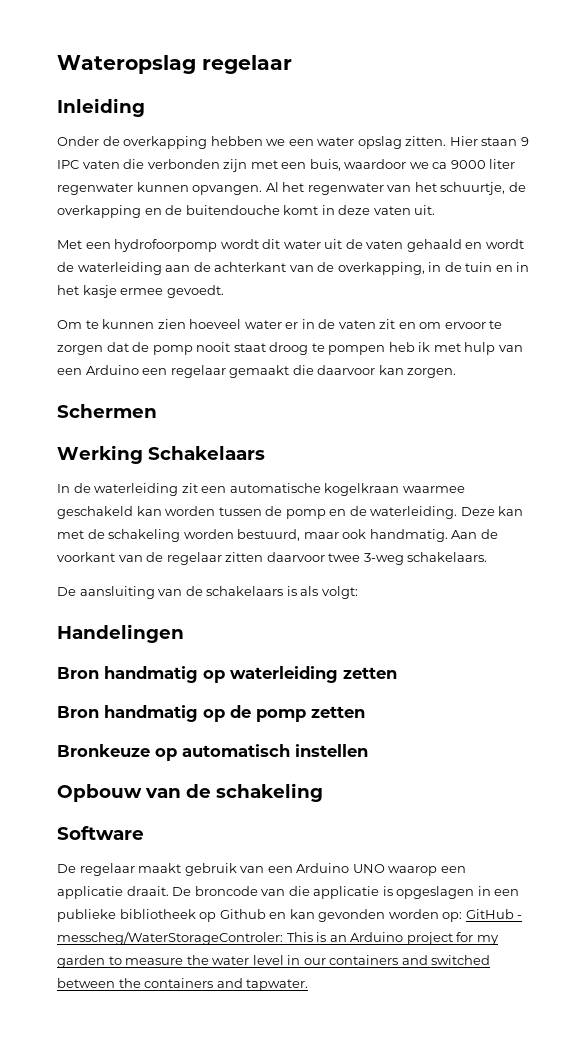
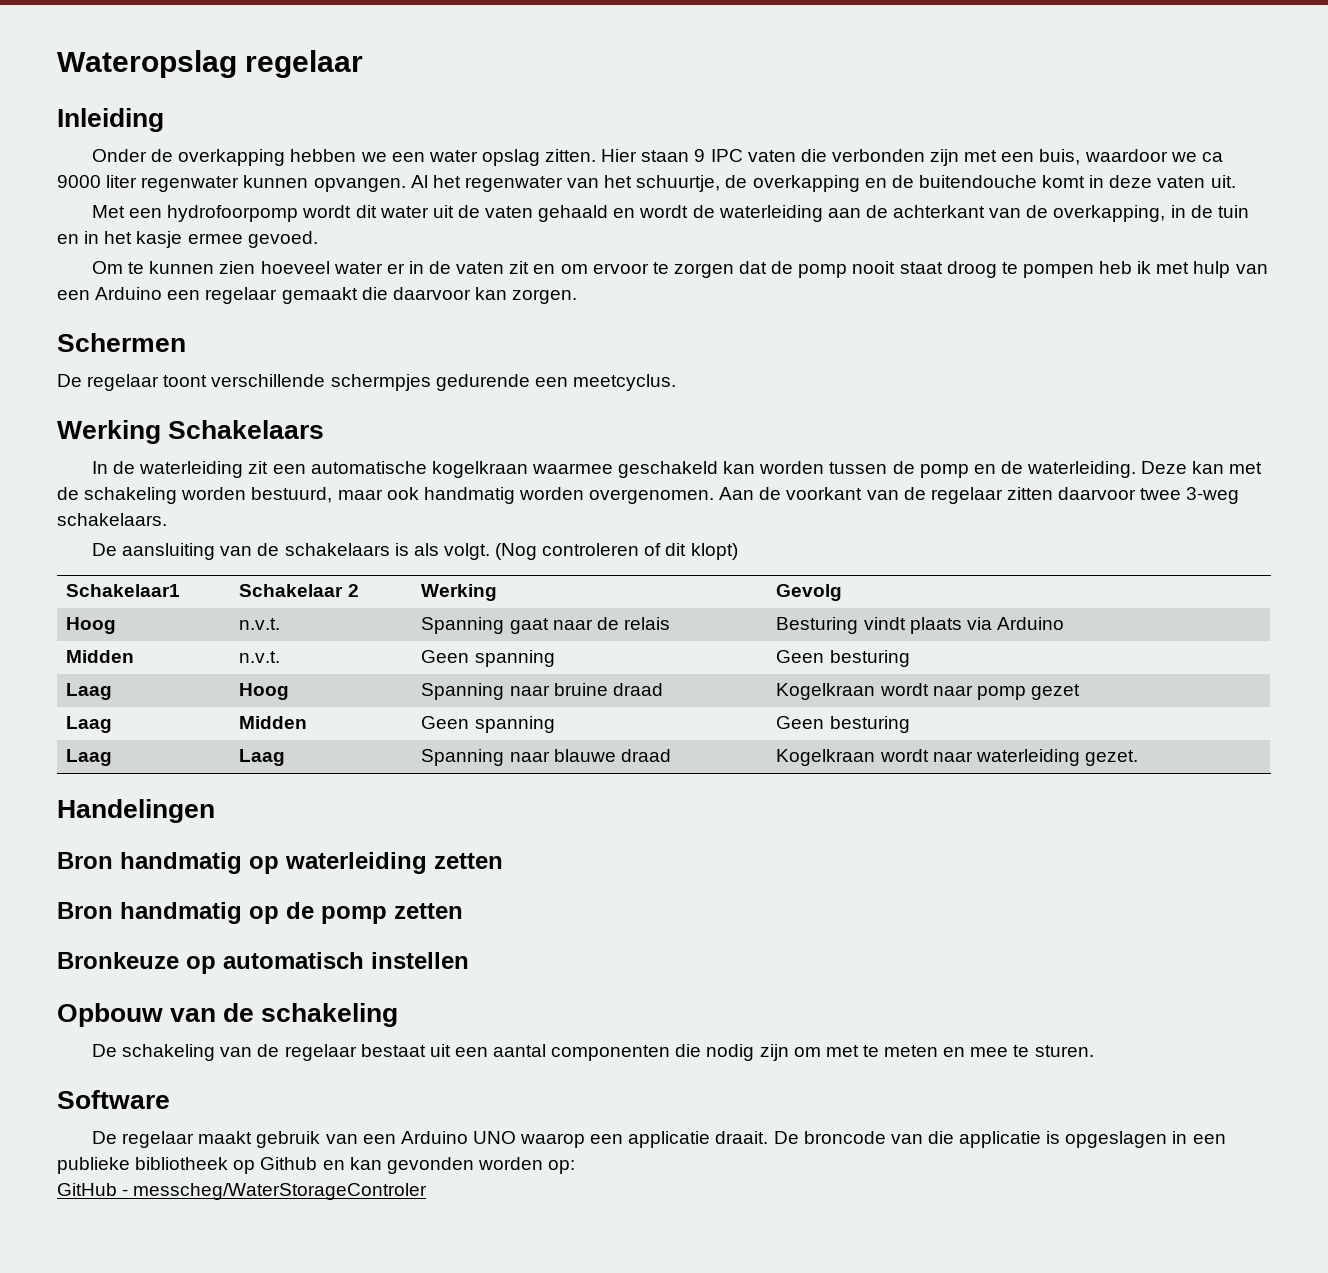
[166,285,224,298] gevoedt. -> [247,231,318,248] gevoed.
(157, 411) none -> [57,374,676,391] // De regelaar toont verschillende schermpjes gedurende een meetcyclus.
[369,529,448,542] handmatig. -> [423,487,715,504] handmatig worden overgenomen.
[321,586,358,599] volgt: -> [443,543,738,560] [66,584,181,597] [239,584,359,597] [421,584,498,601] [776,584,843,601] [66,617,117,634] [239,618,281,630] [421,617,670,634] [776,617,1064,634] [66,650,135,663] [239,651,281,663] [421,650,555,667] [776,650,910,667] [66,683,113,700] [239,683,290,700] [421,683,663,700] [776,683,1080,700] [66,716,113,733] [239,716,308,729] [421,716,555,733] [776,716,910,733] [66,749,113,766] [239,749,286,766] [421,749,671,766] [776,749,1138,766] volgt. (Nog controleren of dit klopt) // Schakelaar1 | Schakelaar 2 | Werking | Gevolg // Hoog | n.v.t. | Spanning gaat naar de relais | Besturing vindt plaats via Arduino // Midden | n.v.t. | Geen spanning | Geen besturing // Laag | Hoog | Spanning naar bruine draad | Kogelkraan wordt naar pomp gezet // Laag | Midden | Geen spanning | Geen besturing // Laag | Laag | Spanning naar blauwe draad | Kogelkraan wordt naar waterleiding gezet.
(323, 792) none -> [91,1044,1094,1061] // De schakeling van de regelaar bestaat uit een aantal componenten die nodig zijn om met te meten en mee te sturen.
(463, 917) none -> (576, 1167) //
[57,931,499,945] [57,955,491,968] [57,978,309,991] messcheg/WaterStorageControler: This is an Arduino project for my garden to measure the water level in our containers and switched between the containers and tapwater. -> [133,1183,428,1200] messcheg/WaterStorageControler

